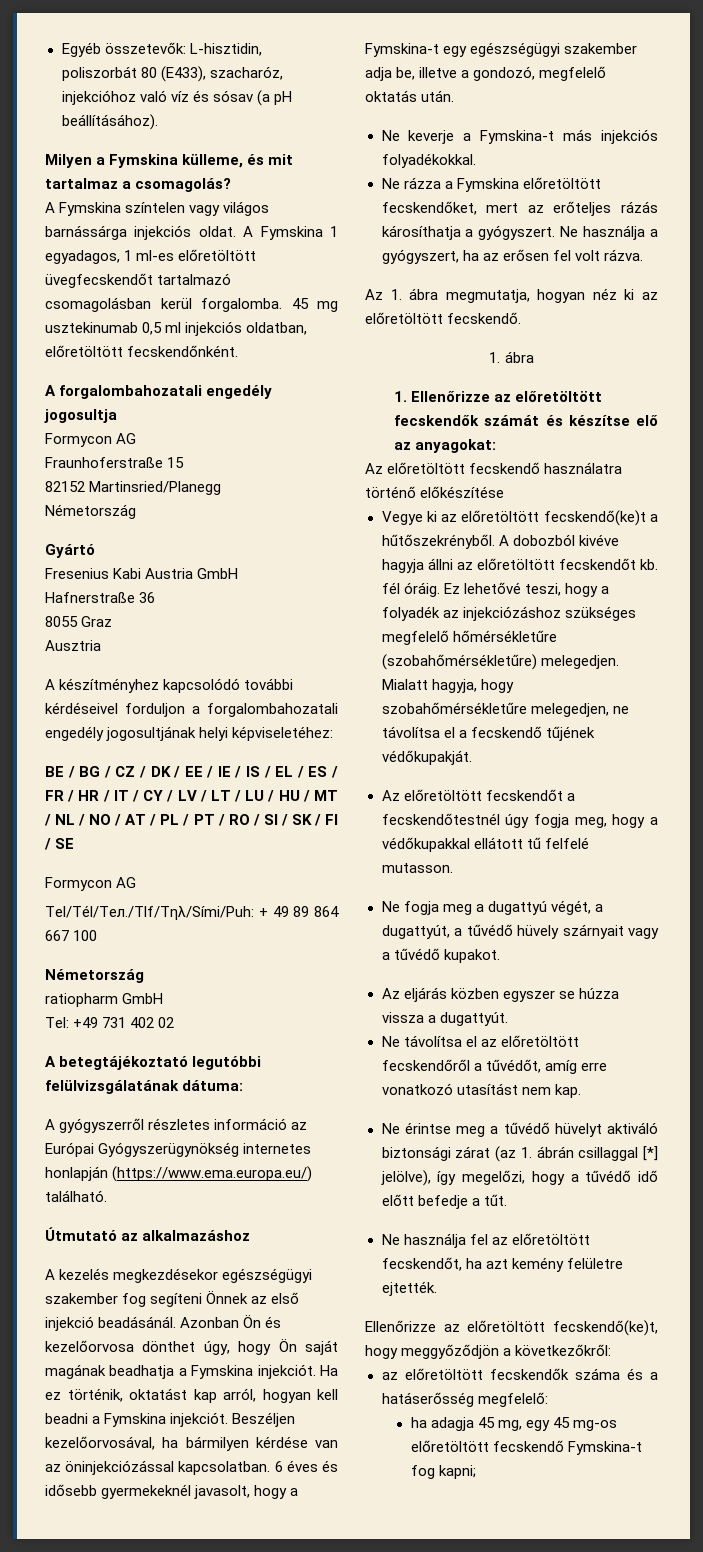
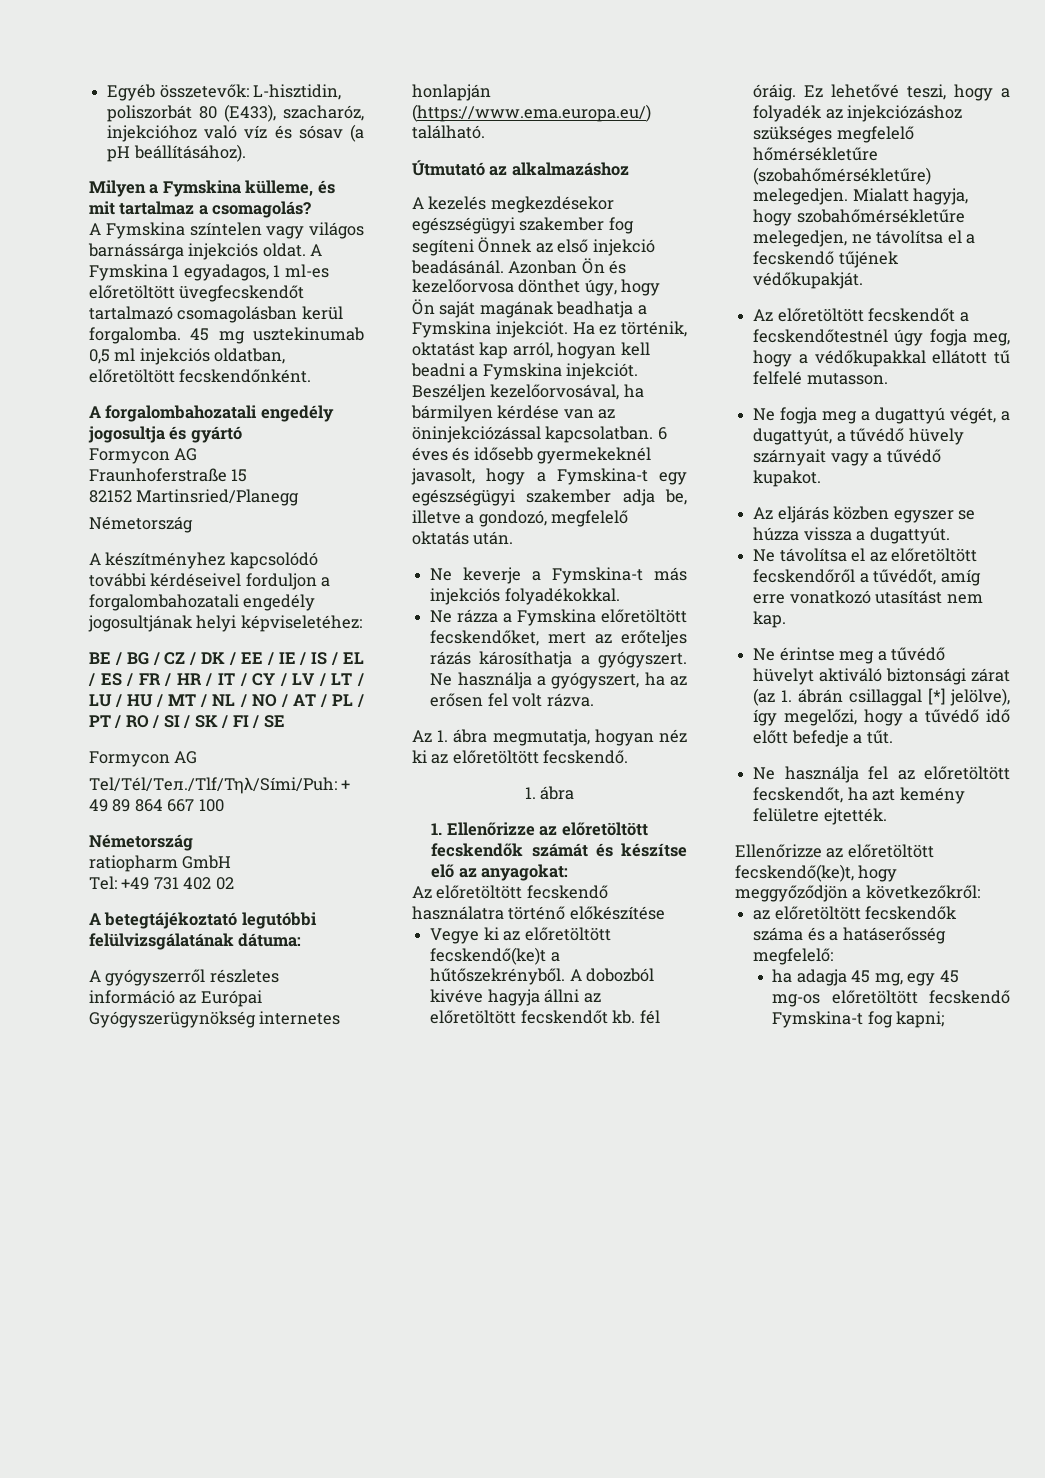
(117, 416) none -> [169,426,242,443] és gyártó
[45,544,95,558] [45,568,239,579] [45,592,156,603] [45,616,113,627] [45,640,101,651] // Gyártó // Fresenius Kabi Austria GmbH // Hafnerstraße 36 // 8055 Graz // Ausztria -> (193, 524) none

